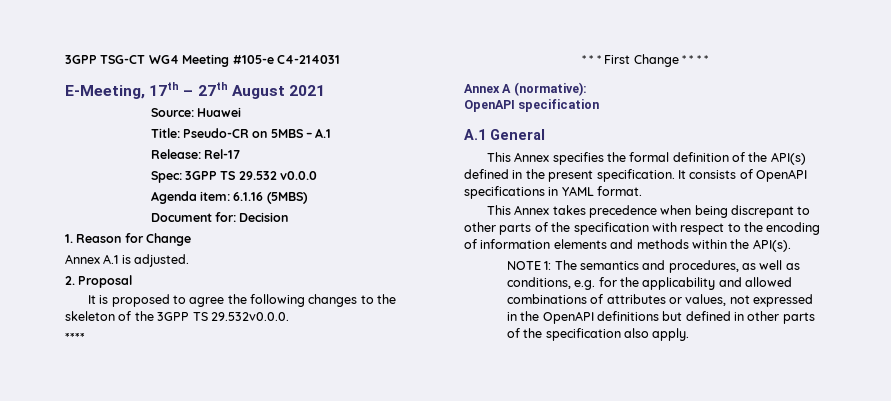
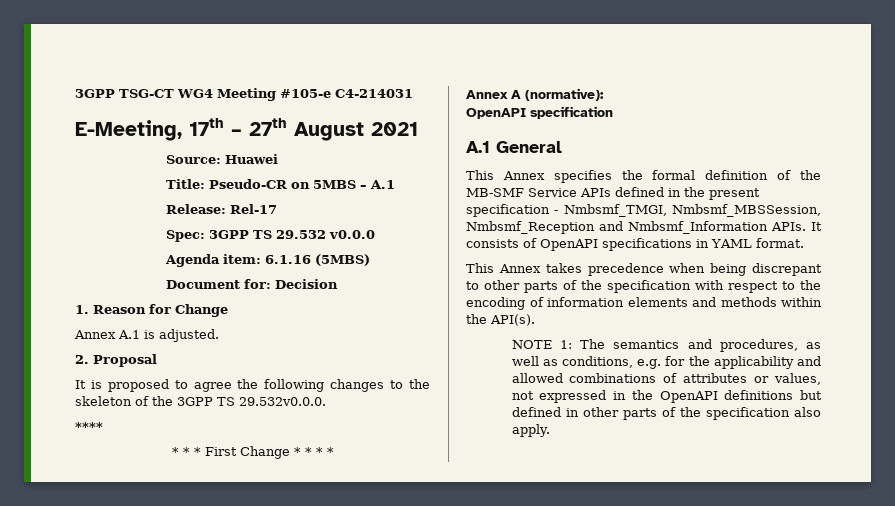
[770,152,806,165] API(s) -> [466,188,611,197] MB-SMF Service APIs
[596,169,675,182] specification. -> [466,204,821,217] [466,221,806,234] specification - Nmbsmf_TMGI, Nmbsmf_MBSSession, Nmbsmf_Reception and Nmbsmf_Information APIs.

